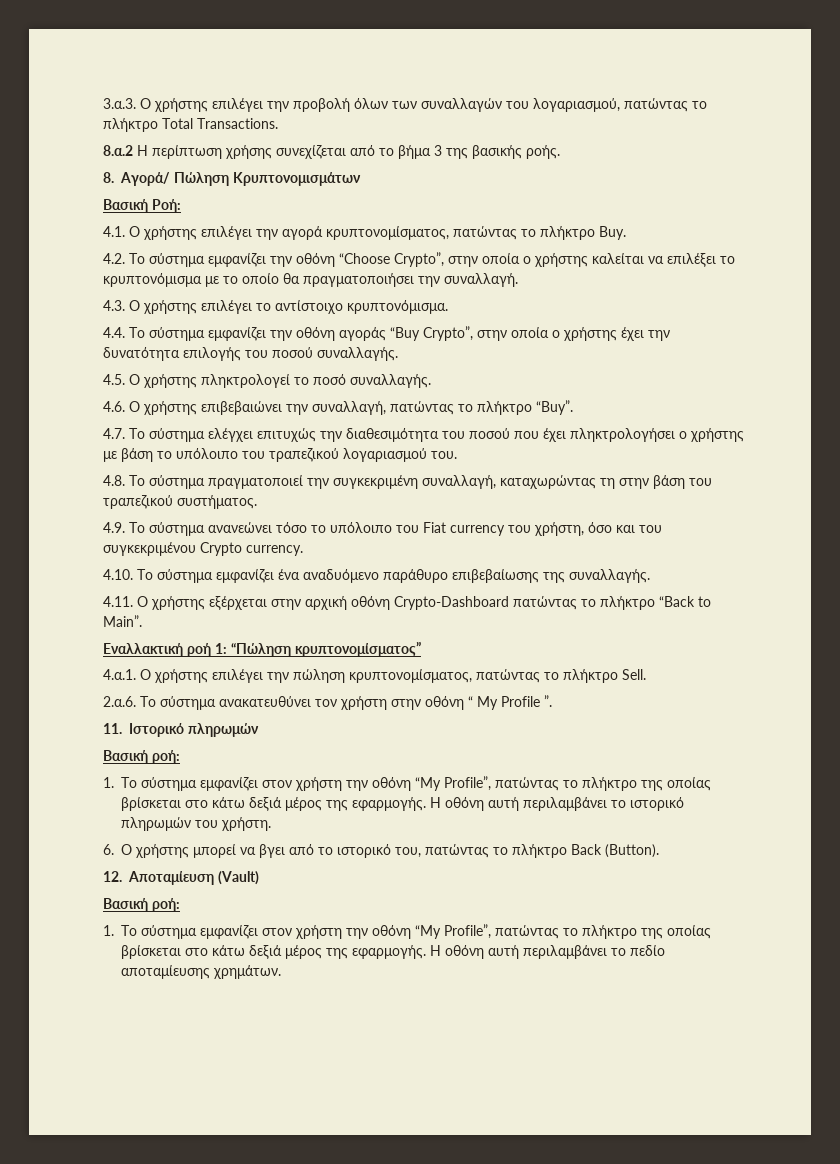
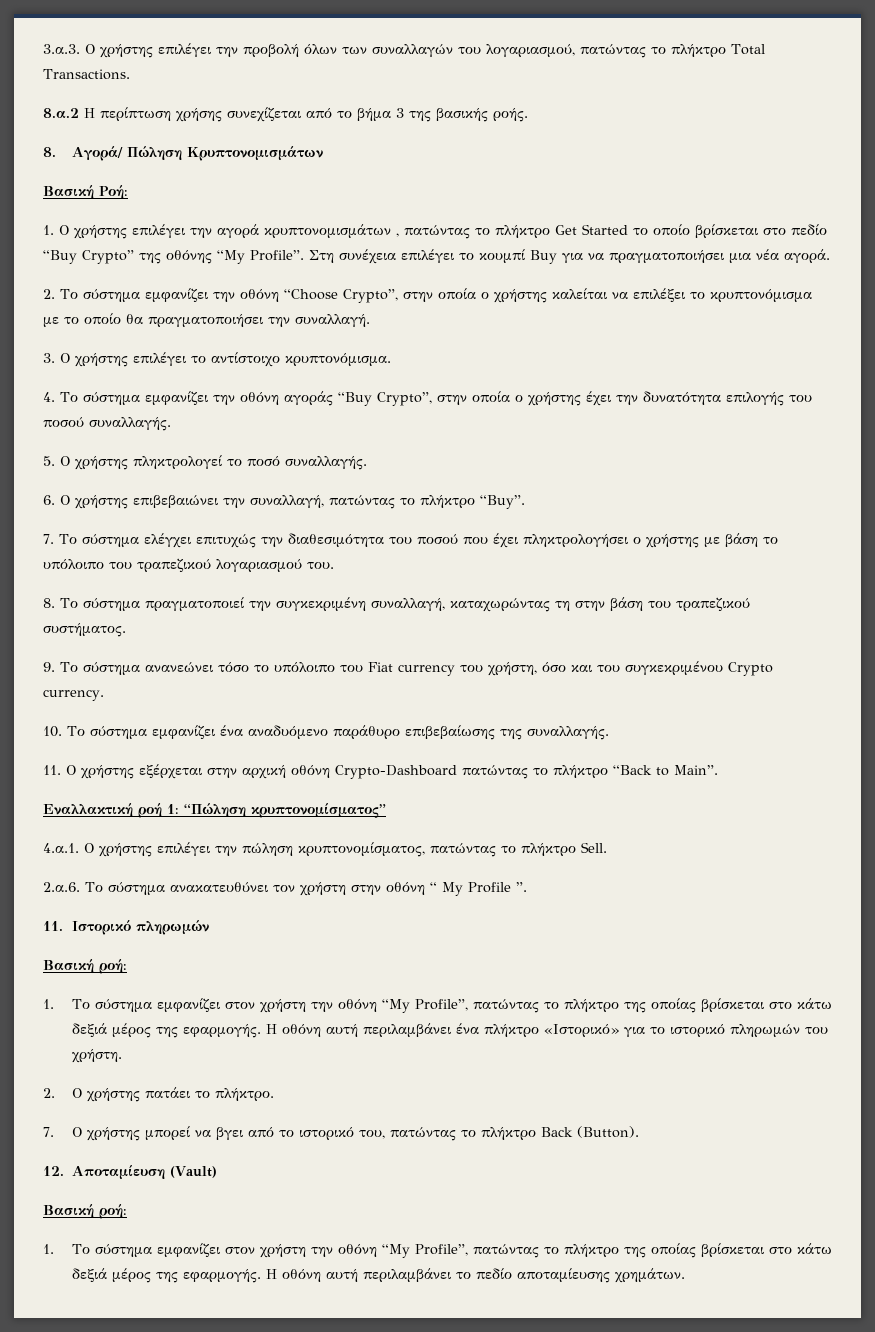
[103,226,125,237] 4.1. -> [43,225,54,235] 1.
[326,226,626,240] [103,253,125,264] κρυπτονομίσματος, πατώντας το πλήκτρο Buy. // 4.2. -> [264,224,827,239] [43,249,830,264] [43,289,55,299] κρυπτονομισμάτων , πατώντας το πλήκτρο Get Started το οποίο βρίσκεται στο πεδίο “Buy Crypto” της οθόνης “My Profile”. Στη συνέχεια επιλέγει το κουμπί Buy για να πραγματοποιήσει μια νέα αγορά. // 2.
[103,300,125,311] 4.3. -> [43,353,55,363] 3.
[103,327,125,338] 4.4. -> [43,392,55,402] 4.
[103,374,125,385] 4.5. -> [43,456,55,466] 5.
[103,401,125,412] 4.6. -> [43,495,55,505] 6.
[103,428,125,439] 4.7. -> [43,534,54,544] 7.
[103,475,125,486] 4.8. -> [43,598,55,608] 8.
[103,522,125,533] 4.9. -> [43,662,55,672] 9.
[103,569,133,580] 4.10. -> [43,726,62,737] 10.
[103,596,133,607] 4.11. -> [43,765,61,775] 11.
(607, 804) none -> [455,1023,645,1037] ένα πλήκτρο «Ιστορικό» για
[103,844,114,855] 6. -> [43,1087,274,1102] [43,1127,54,1137] 2. Ο χρήστης πατάει το πλήκτρο. // 7.

